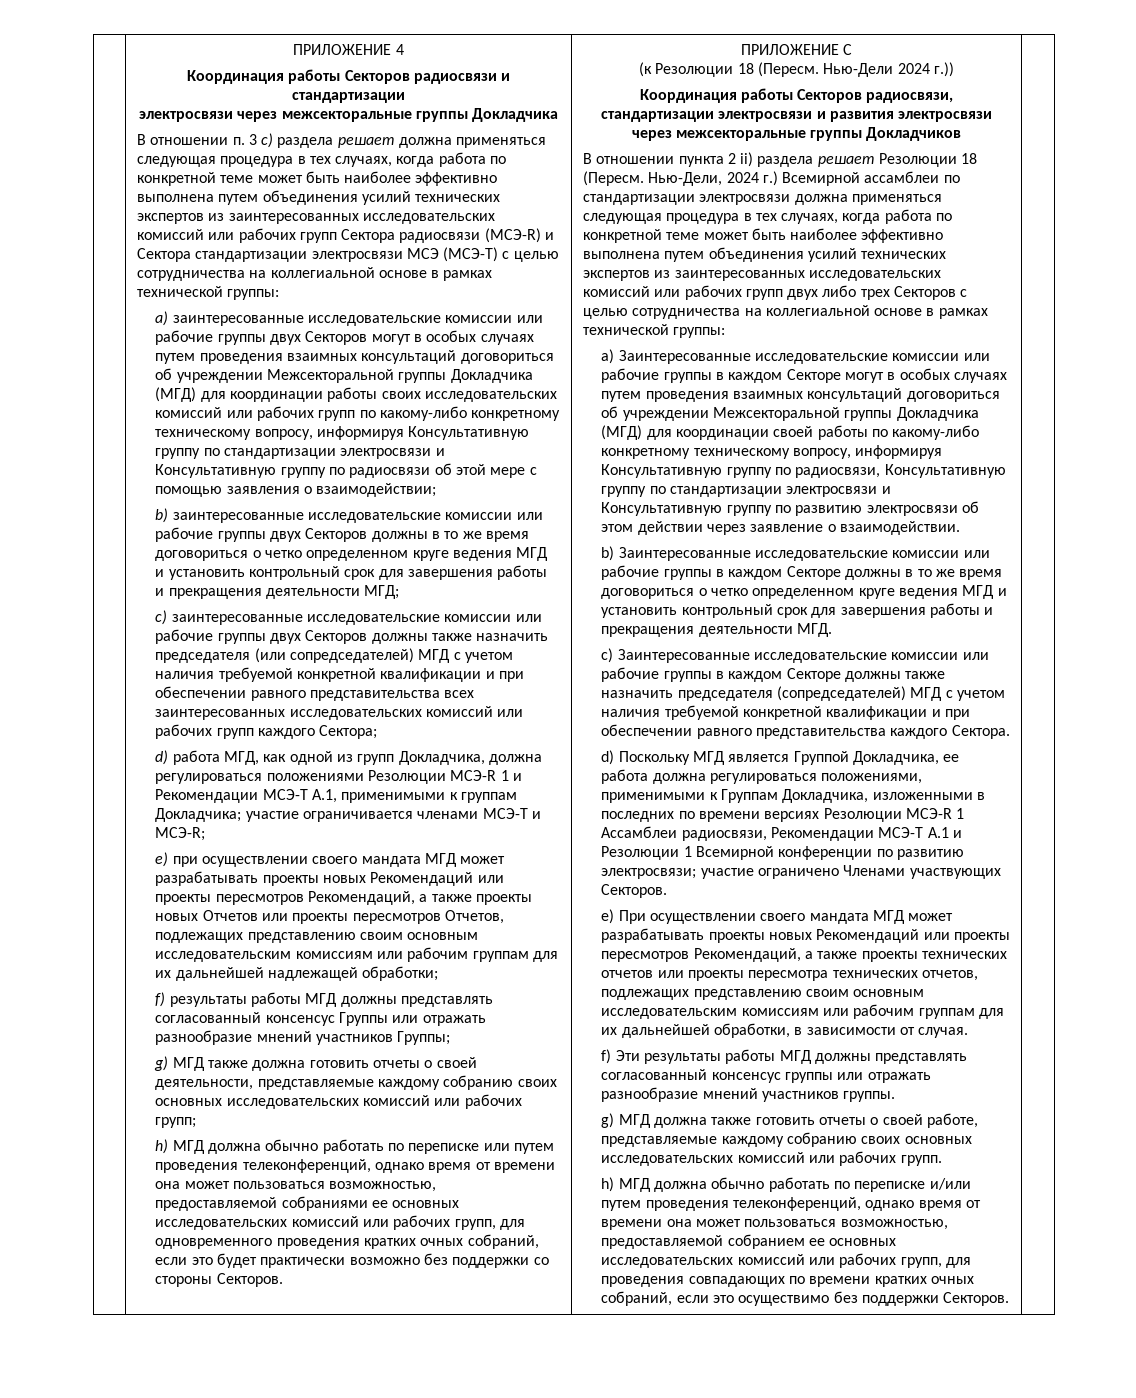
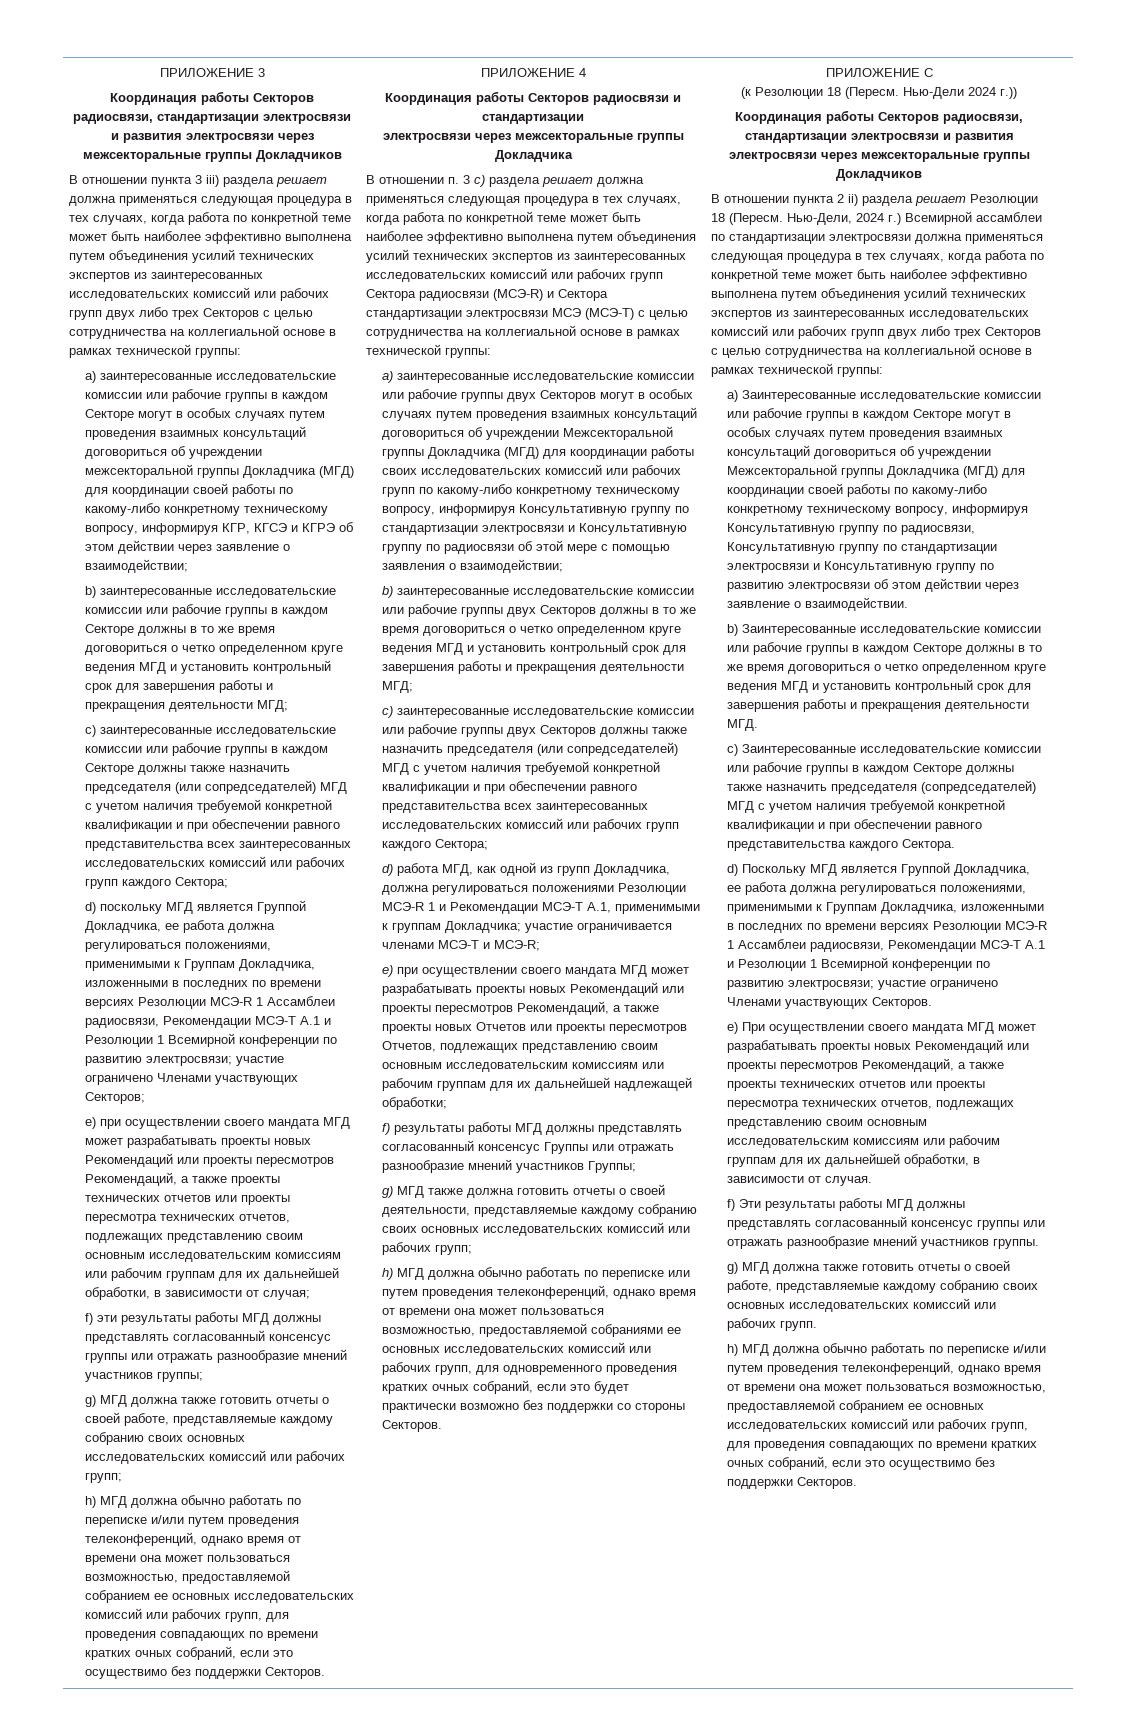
(293, 49) none -> [159,68,265,77] [110,91,314,105] [73,114,351,124] [110,133,315,143] [82,150,342,162] [69,175,328,187] [69,196,353,206] [69,211,352,225] [69,231,353,244] [69,249,315,263] [69,272,264,282] [69,287,330,301] [69,307,314,320] [69,325,337,339] [69,344,242,358] [84,371,336,383] [84,389,328,402] [84,408,325,421] [84,426,306,440] [84,446,262,459] [84,464,354,478] [84,483,293,497] [84,503,328,516] [84,522,353,535] [84,540,290,554] [84,559,188,573] [84,586,336,598] [84,604,328,617] [84,624,275,636] [84,645,343,655] [84,660,331,674] [84,680,273,693] [84,700,288,712] [84,725,336,737] [84,743,328,756] [84,763,290,775] [84,780,347,794] [84,799,332,813] [84,819,340,832] [84,841,351,851] [84,856,345,870] [84,877,228,889] [84,900,306,914] [84,920,275,933] [84,942,271,952] [84,959,315,971] [84,980,321,990] [84,996,335,1009] [84,1016,331,1028] [84,1033,337,1047] [84,1056,284,1066] [84,1073,298,1085] [84,1092,145,1104] [84,1117,350,1129] [84,1135,311,1148] [84,1153,334,1167] [84,1172,280,1186] [84,1195,290,1205] [84,1214,290,1224] [84,1233,303,1243] [84,1252,341,1262] [84,1267,339,1281] [84,1287,310,1300] [84,1312,321,1325] [84,1330,331,1344] [84,1349,347,1363] [84,1372,203,1382] [84,1395,329,1407] [84,1412,333,1426] [84,1432,245,1445] [84,1450,345,1464] [84,1473,122,1483] [84,1495,301,1508] [84,1515,299,1527] [84,1532,301,1546] [84,1555,290,1565] [84,1570,290,1584] [84,1590,354,1603] [84,1608,289,1622] [84,1631,318,1641] [84,1646,293,1660] [84,1666,325,1679] ПРИЛОЖЕНИЕ 3 // Координация работы Секторов радиосвязи, стандартизации электросвязи и развития электросвязи через межсекторальные группы Докладчиков // В отношении пункта 3 iii) раздела решает должна применяться следующая процедура в тех случаях, когда работа по конкретной теме может быть наиболее эффективно выполнена путем объединения усилий технических экспертов из заинтересованных исследовательских комиссий или рабочих групп двух либо трех Секторов с целью сотрудничества на коллегиальной основе в рамках технической группы: // a) заинтересованные исследовательские комиссии или рабочие группы в каждом Секторе могут в особых случаях путем проведения взаимных консультаций договориться об учреждении межсекторальной группы Докладчика (МГД) для координации своей работы по какому-либо конкретному техническому вопросу, информируя КГР, КГСЭ и КГРЭ об этом действии через заявление о взаимодействии; // b) заинтересованные исследовательские комиссии или рабочие группы в каждом Секторе должны в то же время договориться о четко определенном круге ведения МГД и установить контрольный срок для завершения работы и прекращения деятельности МГД; // c) заинтересованные исследовательские комиссии или рабочие группы в каждом Секторе должны также назначить председателя (или сопредседателей) МГД с учетом наличия требуемой конкретной квалификации и при обеспечении равного представительства всех заинтересованных исследовательских комиссий или рабочих групп каждого Сектора; // d) поскольку МГД является Группой Докладчика, ее работа должна регулироваться положениями, применимыми к Группам Докладчика, изложенными в последних по времени версиях Резолюции МСЭ-R 1 Ассамблеи радиосвязи, Рекомендации МСЭ-Т А.1 и Резолюции 1 Всемирной конференции по развитию электросвязи; участие ограничено Членами участвующих Секторов; // e) при осуществлении своего мандата МГД может разрабатывать проекты новых Рекомендаций или проекты пересмотров Рекомендаций, а также проекты технических отчетов или проекты пересмотра технических отчетов, подлежащих представлению своим основным исследовательским комиссиям или рабочим группам для их дальнейшей обработки, в зависимости от случая; // f) эти результаты работы МГД должны представлять согласованный консенсус группы или отражать разнообразие мнений участников группы; // g) МГД должна также готовить отчеты о своей работе, представляемые каждому собранию своих основных исследовательских комиссий или рабочих групп; // h) МГД должна обычно работать по переписке и/или путем проведения телеконференций, однако время от времени она может пользоваться возможностью, предоставляемой собранием ее основных исследовательских комиссий или рабочих групп, для проведения совпадающих по времени кратких очных собраний, если это осуществимо без поддержки Секторов.

